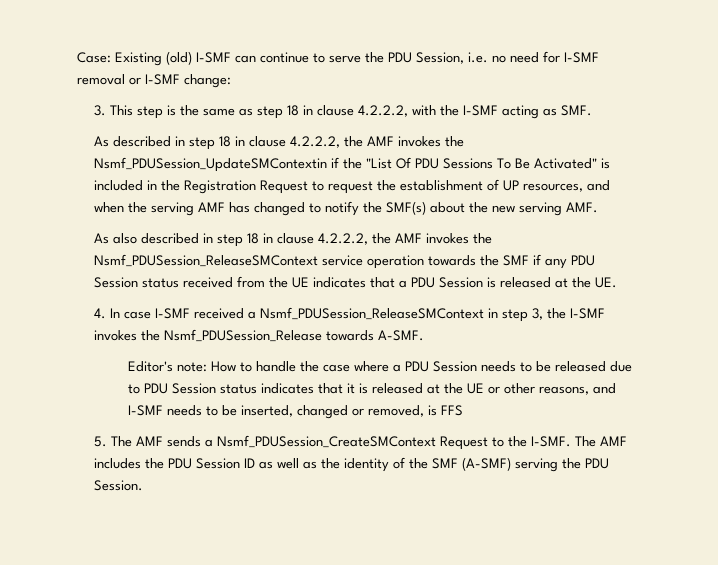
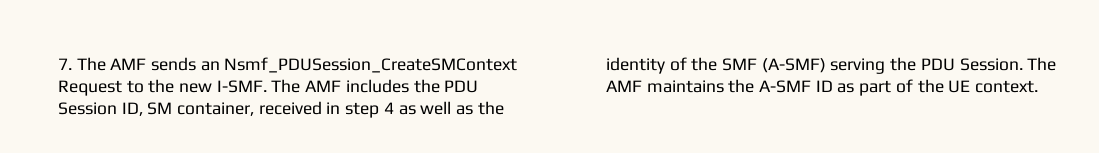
[77,51,599,66] [77,74,231,88] [93,105,592,119] [93,136,464,150] [93,157,610,172] [93,179,610,194] [93,201,598,216] [93,233,492,247] [93,254,595,269] [93,276,617,288] [93,307,605,322] [93,329,424,342] [127,361,632,372] [127,383,616,395] [127,405,463,419] [93,436,107,447] Case: Existing (old) I-SMF can continue to serve the PDU Session, i.e. no need for I-SMF removal or I-SMF change: // 3. This step is the same as step 18 in clause 4.2.2.2, with the I-SMF acting as SMF. // As described in step 18 in clause 4.2.2.2, the AMF invokes the Nsmf_PDUSession_UpdateSMContextin if the "List Of PDU Sessions To Be Activated" is included in the Registration Request to request the establishment of UP resources, and when the serving AMF has changed to notify the SMF(s) about the new serving AMF. // As also described in step 18 in clause 4.2.2.2, the AMF invokes the Nsmf_PDUSession_ReleaseSMContext service operation towards the SMF if any PDU Session status received from the UE indicates that a PDU Session is released at the UE. // 4. In case I-SMF received a Nsmf_PDUSession_ReleaseSMContext in step 3, the I-SMF invokes the Nsmf_PDUSession_Release towards A-SMF. // Editor's note: How to handle the case where a PDU Session needs to be released due to PDU Session status indicates that it is released at the UE or other reasons, and I-SMF needs to be inserted, changed or removed, is FFS // 5. -> [57,58,72,70] 7.
[204,439,213,447] a -> [200,61,220,71] an
(527, 441) none -> [179,83,213,93] new
[243,458,255,468] ID -> [121,101,394,118] ID, SM container, received in step 4
(143, 485) none -> [1027,57,1057,71] [605,79,1039,96] The AMF maintains the A-SMF ID as part of the UE context.

